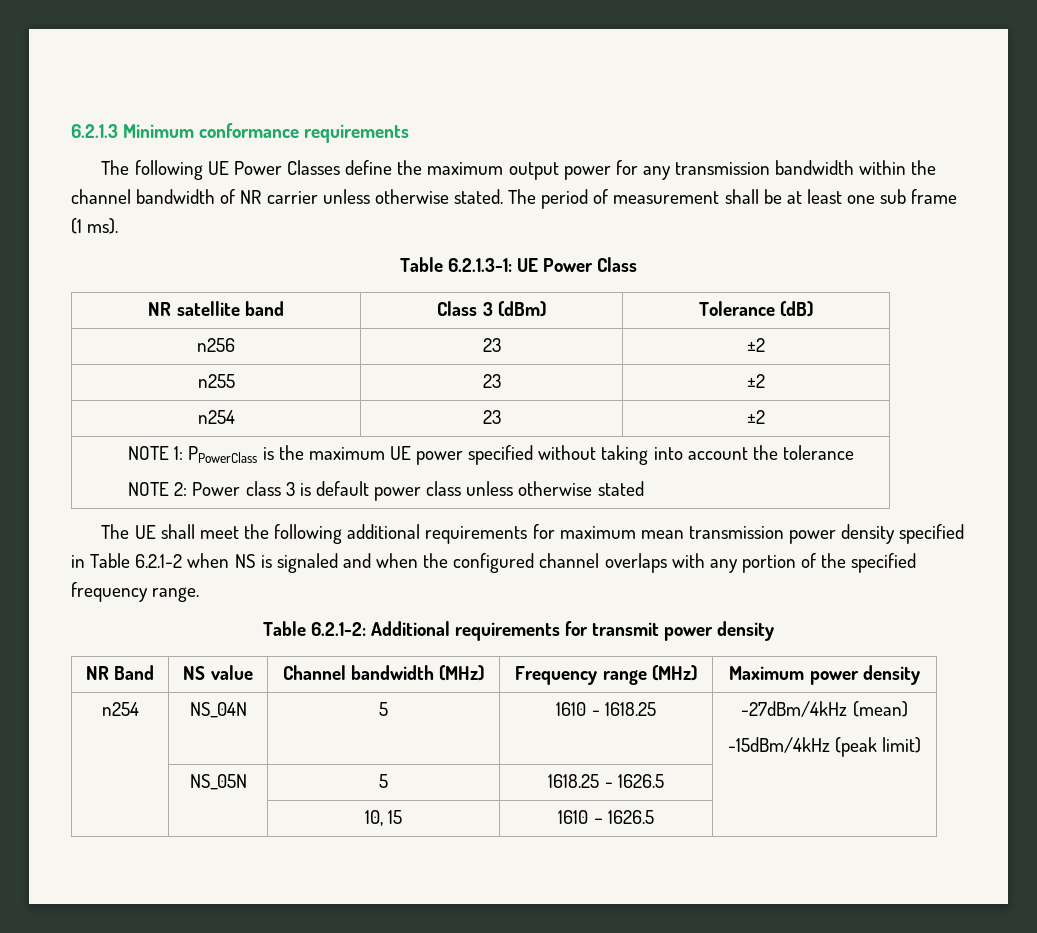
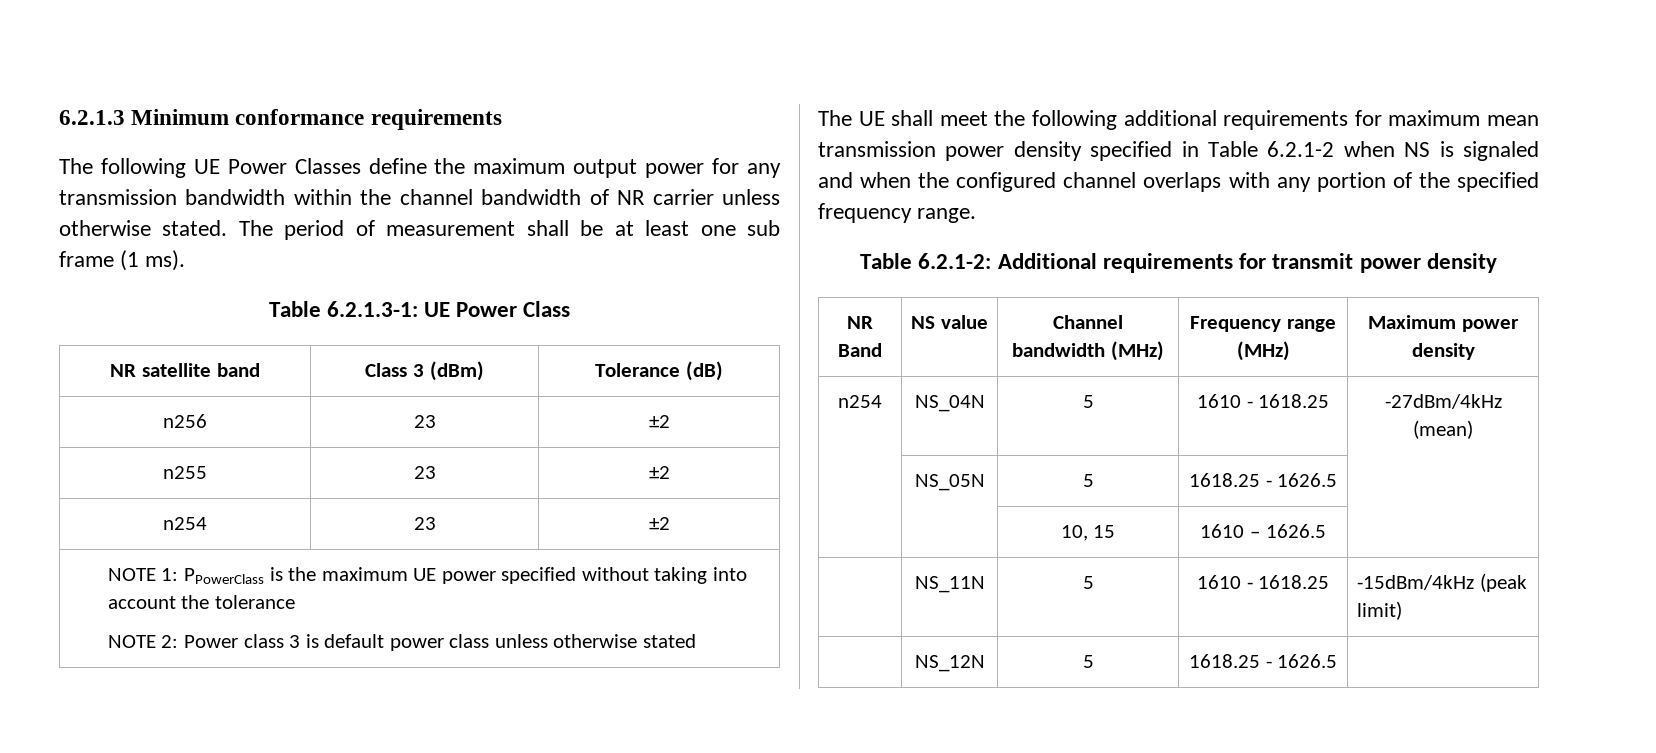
[727,737,922,757] // -15dBm/4kHz (peak limit) -> (1473, 429) none
(654, 817) none -> [914,576,985,593] [1082,576,1094,589] [1196,575,1330,589] [1357,573,1527,592] [1357,601,1403,620] [914,655,985,672] [1082,655,1094,668] [1188,654,1338,668] // | NS_11N | 5 | 1610 - 1618.25 | -15dBm/4kHz (peak limit) // | NS_12N | 5 | 1618.25 - 1626.5 |

